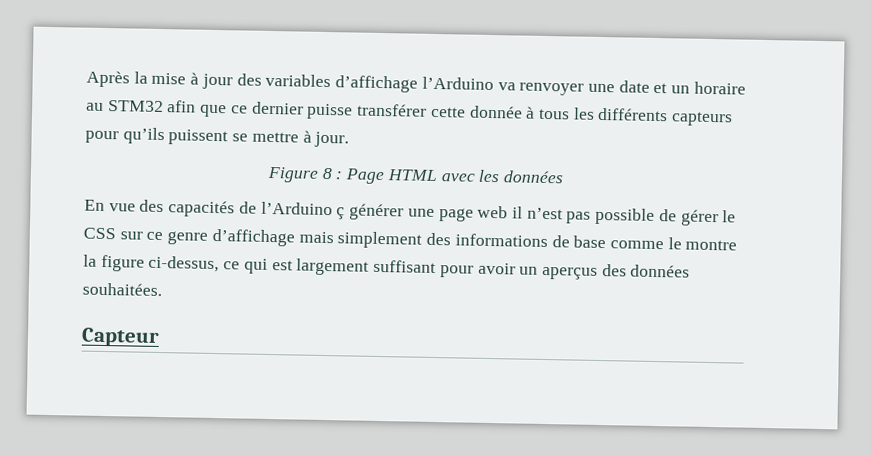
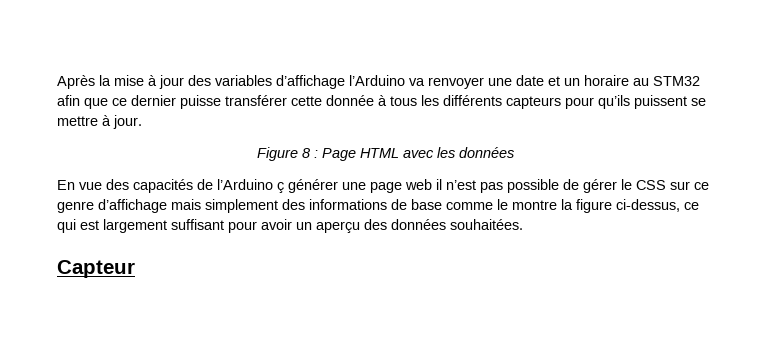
[541,266,598,280] aperçus -> [316,221,360,233] aperçu

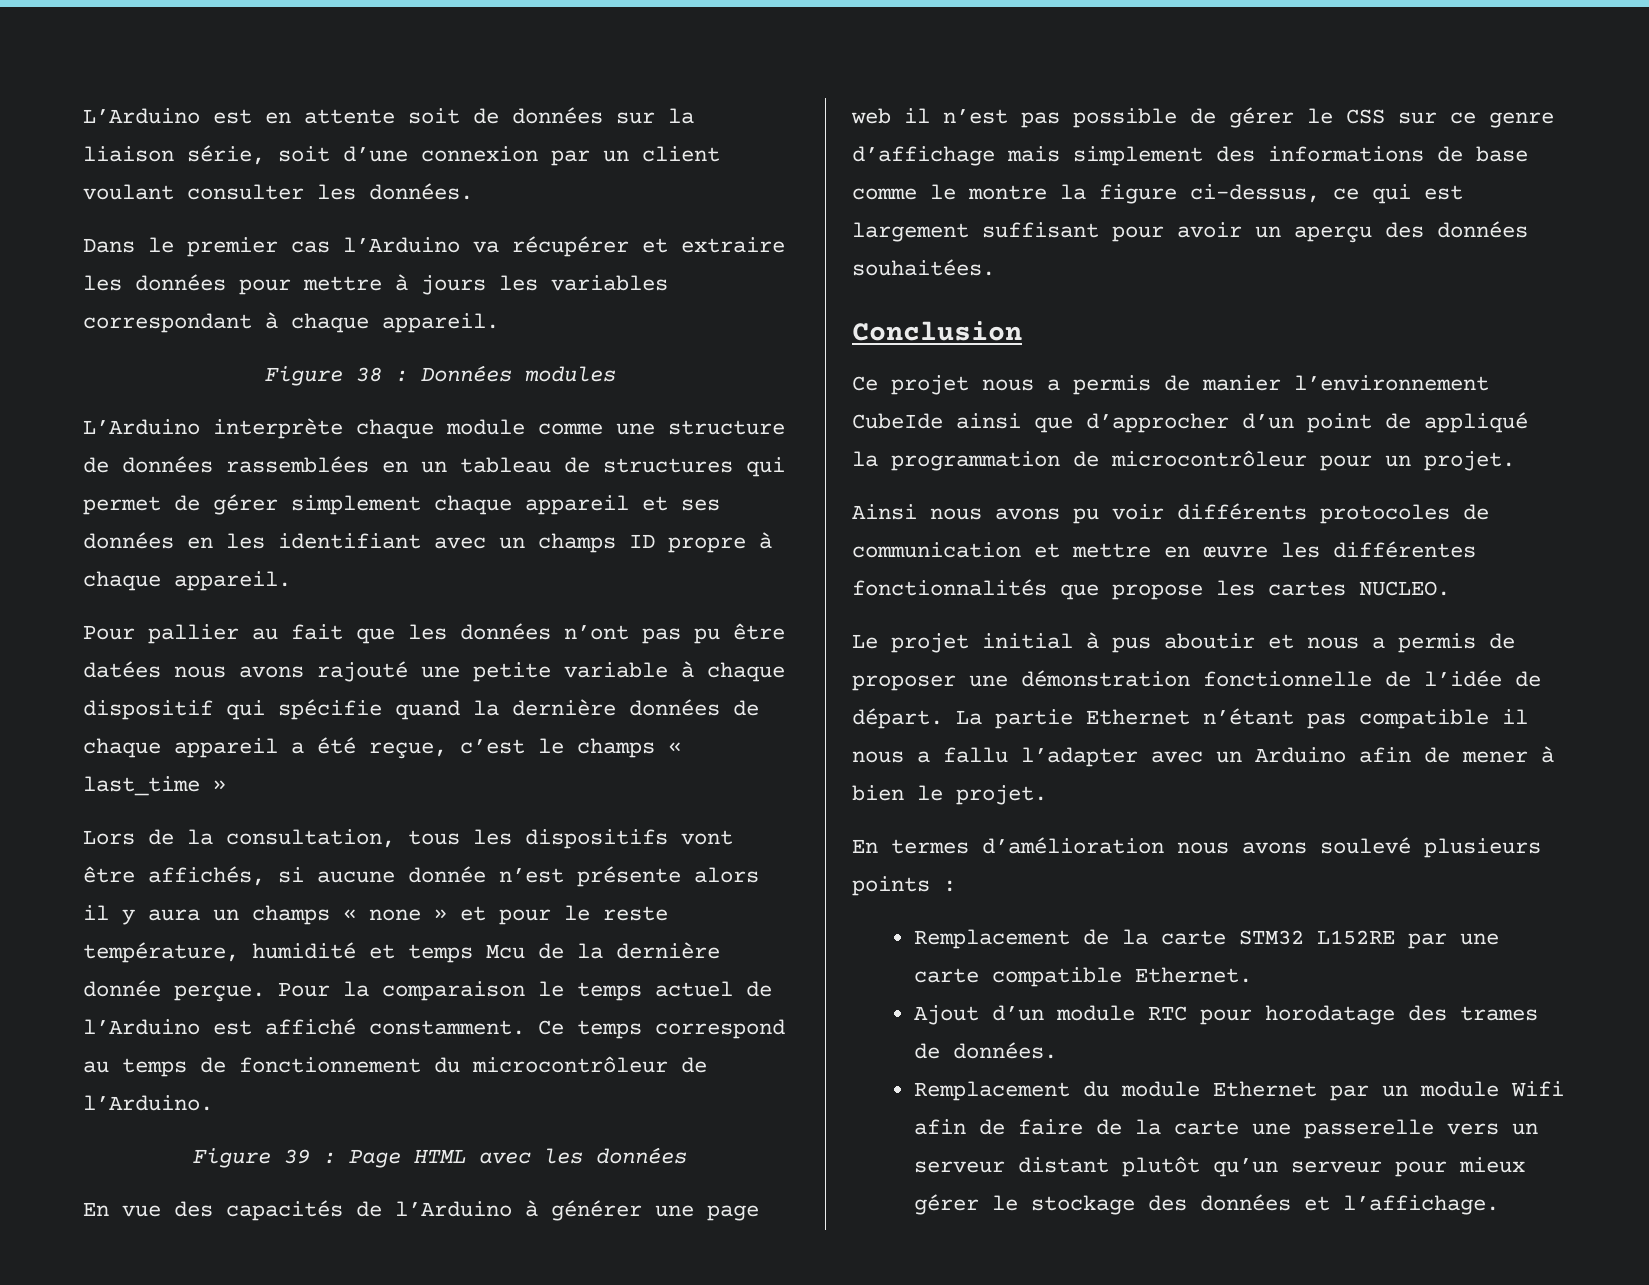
[57,75,700,89] [57,95,706,109] [57,115,142,129] [257,147,310,161] Après la mise à jour des variables d’affichage l’Arduino va renvoyer une date et un horaire au STM32 afin que ce dernier puisse transférer cette donnée à tous les différents capteurs pour qu’ils puissent se mettre à jour. // Figure 8 -> [83,107,694,124] [83,145,720,166] [83,183,473,200] [83,236,785,257] [83,274,668,295] [83,312,499,333] [264,365,616,386] [83,418,785,439] [83,456,785,477] [83,494,720,515] [83,532,772,553] [83,571,291,591] [83,623,785,644] [83,661,785,682] [83,699,759,720] [83,737,681,759] [83,776,226,796] [83,829,733,849] [83,866,759,887] [83,905,668,925] [83,942,720,963] [83,980,772,1002] [83,1018,785,1039] [83,1056,707,1077] [83,1095,213,1111] [193,1148,310,1168] L’Arduino est en attente soit de données sur la liaison série, soit d’une connexion par un client voulant consulter les données. // Dans le premier cas l’Arduino va récupérer et extraire les données pour mettre à jours les variables correspondant à chaque appareil. // Figure 38 : Données modules // L’Arduino interprète chaque module comme une structure de données rassemblées en un tableau de structures qui permet de gérer simplement chaque appareil et ses données en les identifiant avec un champs ID propre à chaque appareil. // Pour pallier au fait que les données n’ont pas pu être datées nous avons rajouté une petite variable à chaque dispositif qui spécifie quand la dernière données de chaque appareil a été reçue, c’est le champs « last_time » // Lors de la consultation, tous les dispositifs vont être affichés, si aucune donnée n’est présente alors il y aura un champs « none » et pour le reste température, humidité et temps Mcu de la dernière donnée perçue. Pour la comparaison le temps actuel de l’Arduino est affiché constamment. Ce temps correspond au temps de fonctionnement du microcontrôleur de l’Arduino. // Figure 39
[277,182,284,193] ç -> [525,1200,538,1217] à
[57,260,135,278] Capteur -> [852,321,1022,341] [852,375,1489,395] [852,412,1528,433] [852,450,1515,471] [852,503,1489,524] [852,541,1476,558] [852,579,1450,600] [852,632,1515,653] [852,670,1541,691] [852,708,1528,729] [852,746,1554,767] [852,785,1047,805] [852,837,1541,858] [852,876,956,896] [914,929,1500,949] [914,967,1253,987] [914,1005,1539,1025] [914,1042,1058,1059] [914,1081,1565,1101] [914,1119,1539,1139] [914,1156,1526,1177] [914,1194,1500,1215] Conclusion // Ce projet nous a permis de manier l’environnement CubeIde ainsi que d’approcher d’un point de appliqué la programmation de microcontrôleur pour un projet. // Ainsi nous avons pu voir différents protocoles de communication et mettre en œuvre les différentes fonctionnalités que propose les cartes NUCLEO. // Le projet initial à pus aboutir et nous a permis de proposer une démonstration fonctionnelle de l’idée de départ. La partie Ethernet n’étant pas compatible il nous a fallu l’adapter avec un Arduino afin de mener à bien le projet. // En termes d’amélioration nous avons soulevé plusieurs points : // Remplacement de la carte STM32 L152RE par une carte compatible Ethernet. // Ajout d’un module RTC pour horodatage des trames de données. // Remplacement du module Ethernet par un module Wifi afin de faire de la carte une passerelle vers un serveur distant plutôt qu’un serveur pour mieux gérer le stockage des données et l’affichage.

